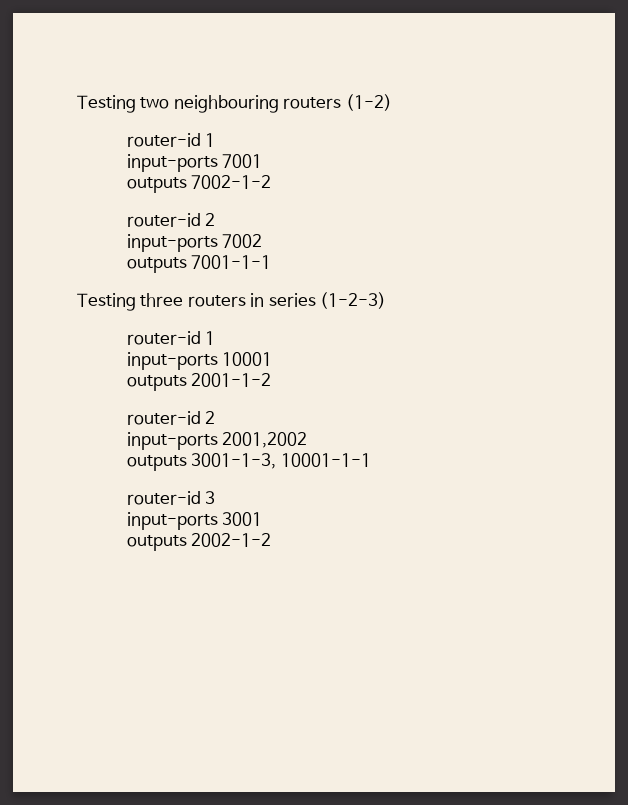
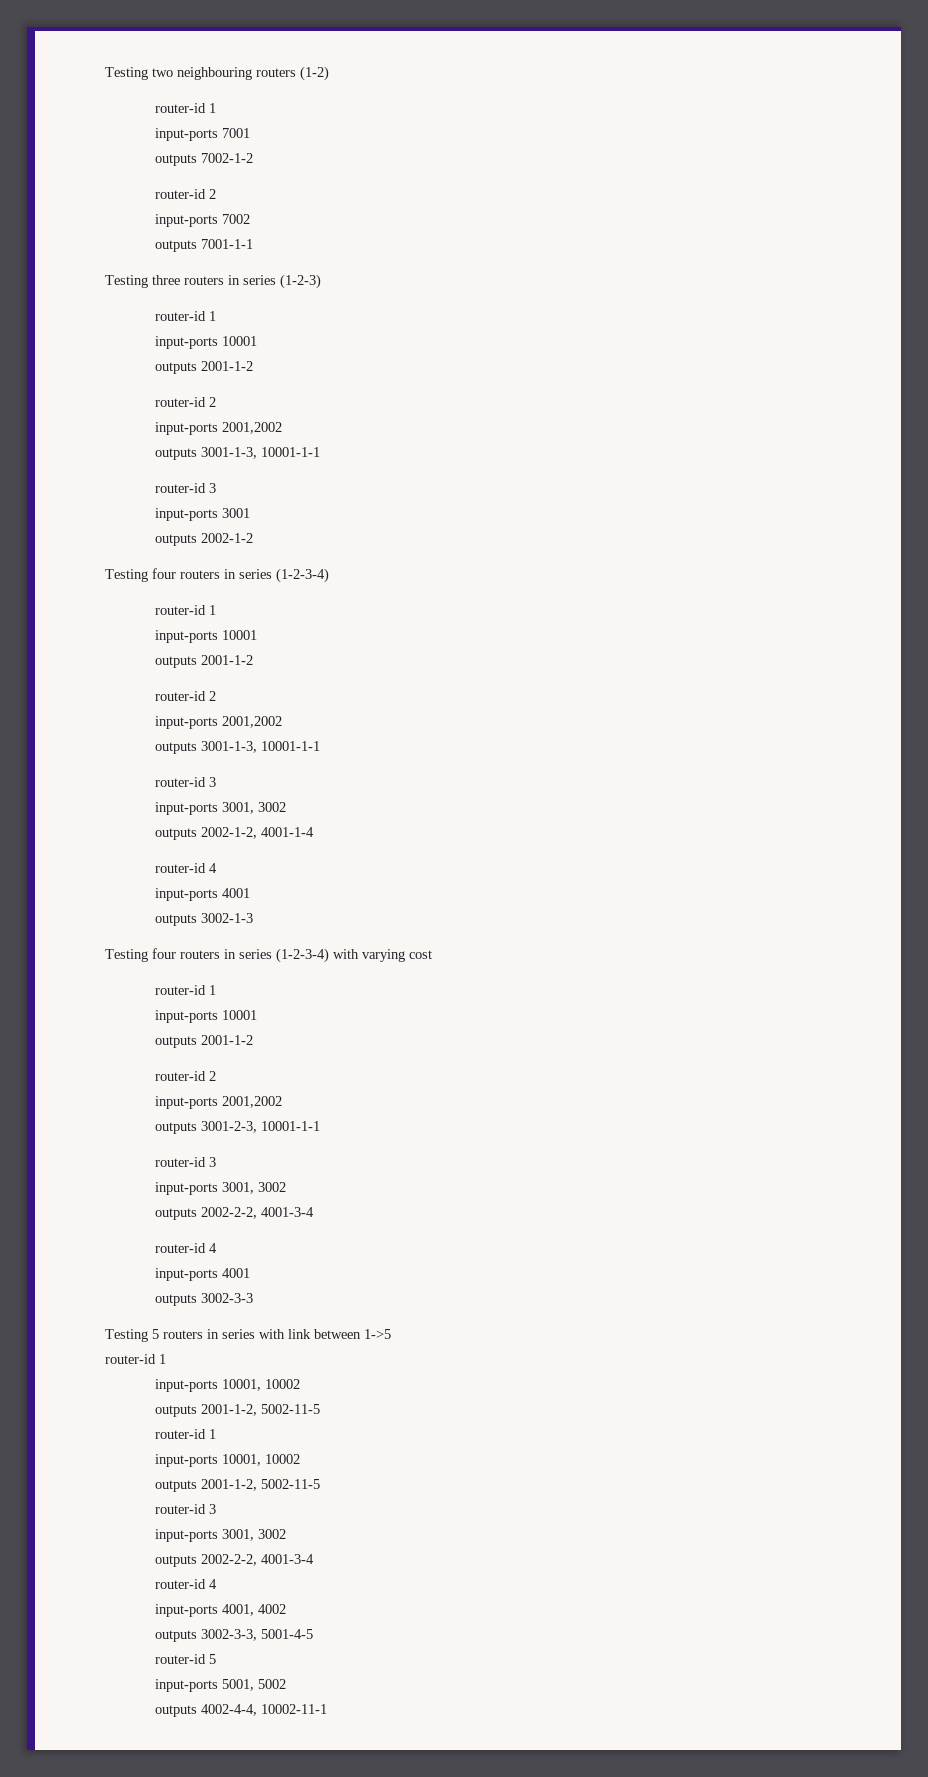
(272, 540) none -> [105,568,329,583] [155,605,217,615] [155,630,258,643] [155,655,254,668] [155,691,217,701] [155,716,283,729] [155,741,321,754] [155,777,217,787] [155,802,287,815] [155,827,315,840] [155,863,218,873] [155,888,251,901] [155,913,254,926] [105,948,432,963] [155,985,217,995] [155,1010,258,1023] [155,1035,254,1048] [155,1071,217,1081] [155,1096,283,1109] [155,1121,321,1134] [155,1157,217,1167] [155,1182,287,1195] [155,1207,315,1220] [155,1243,218,1253] [155,1268,251,1281] [155,1293,254,1306] [105,1329,391,1342] [105,1354,166,1364] [155,1379,301,1392] [155,1404,321,1417] [155,1429,217,1439] [155,1454,301,1467] [155,1479,321,1492] [155,1504,217,1514] [155,1529,287,1542] [155,1554,315,1567] [155,1579,218,1589] [155,1604,287,1617] [155,1629,314,1642] [155,1654,217,1664] [155,1679,287,1692] [155,1704,328,1717] // Testing four routers in series (1-2-3-4) // router-id 1 // input-ports 10001 // outputs 2001-1-2 // router-id 2 // input-ports 2001,2002 // outputs 3001-1-3, 10001-1-1 // router-id 3 // input-ports 3001, 3002 // outputs 2002-1-2, 4001-1-4 // router-id 4 // input-ports 4001 // outputs 3002-1-3 // Testing four routers in series (1-2-3-4) with varying cost // router-id 1 // input-ports 10001 // outputs 2001-1-2 // router-id 2 // input-ports 2001,2002 // outputs 3001-2-3, 10001-1-1 // router-id 3 // input-ports 3001, 3002 // outputs 2002-2-2, 4001-3-4 // router-id 4 // input-ports 4001 // outputs 3002-3-3 // Testing 5 routers in series with link between 1->5 // router-id 1 // input-ports 10001, 10002 // outputs 2001-1-2, 5002-11-5 // router-id 1 // input-ports 10001, 10002 // outputs 2001-1-2, 5002-11-5 // router-id 3 // input-ports 3001, 3002 // outputs 2002-2-2, 4001-3-4 // router-id 4 // input-ports 4001, 4002 // outputs 3002-3-3, 5001-4-5 // router-id 5 // input-ports 5001, 5002 // outputs 4002-4-4, 10002-11-1

